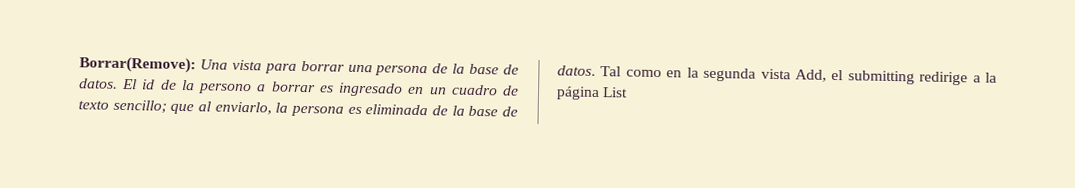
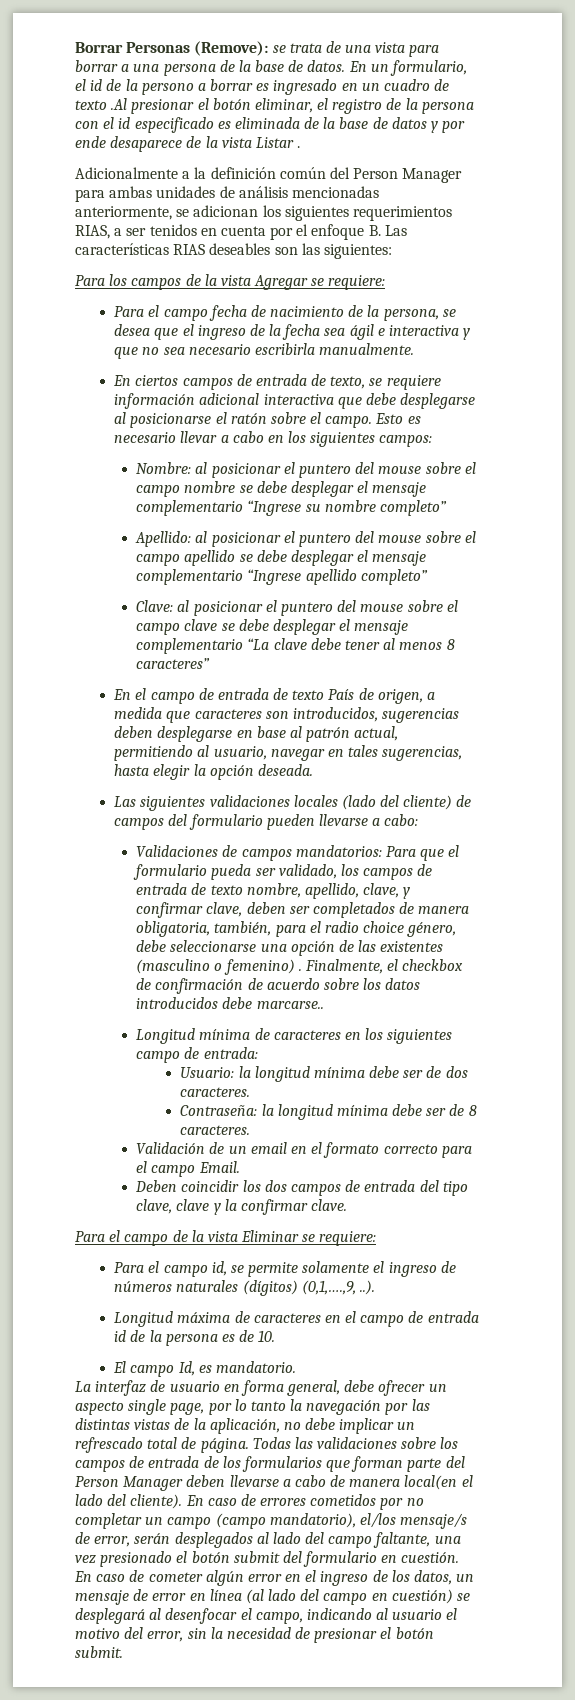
[79,56,228,74] Borrar(Remove): Una -> [75,41,372,56] Borrar Personas (Remove): se trata de una
(345, 66) none -> [121,64,130,72] a
[122,78,138,90] El -> [348,60,468,76] [75,79,86,91] En un formulario, el
[112,99,344,117] sencillo; que al enviarlo, la persona -> [111,98,474,114] [75,117,214,133] .Al presionar el botón eliminar, el registro de la persona con el id especificado
[557,65,997,86] [556,86,629,101] datos. Tal como en la segunda vista Add, el submitting redirige a la página List -> [391,117,466,133] [75,136,301,152] [75,167,463,183] [75,186,379,202] [75,205,452,221] [75,224,407,240] [75,243,392,259] [75,274,386,290] [114,305,456,321] [114,324,471,340] [114,343,415,359] [113,374,441,390] [114,393,476,409] [114,412,421,428] [114,431,433,447] [136,462,476,478] [136,481,427,497] [136,500,447,516] [135,531,476,547] [136,550,427,566] [136,569,428,585] [136,600,458,616] [136,619,409,635] [136,638,455,654] [136,658,211,669] [113,688,435,704] [114,707,460,723] [114,726,399,742] [114,745,463,761] [114,764,313,780] [114,795,472,811] [114,814,419,830] [136,845,460,861] [133,864,433,880] [136,883,411,899] [136,902,470,918] [136,921,457,937] [136,940,444,956] [136,959,464,975] [136,978,421,994] [136,997,324,1009] [136,1028,453,1044] [136,1047,258,1063] [180,1066,468,1082] [180,1087,251,1097] [180,1104,477,1120] [180,1125,251,1135] [136,1142,472,1158] [136,1161,240,1177] [135,1180,468,1196] [136,1199,348,1215] [75,1230,377,1246] [114,1261,456,1277] [114,1280,375,1296] [114,1311,479,1327] [114,1330,276,1346] [113,1361,296,1377] [75,1380,447,1396] [75,1399,430,1415] [75,1418,416,1434] [75,1437,459,1453] [75,1456,465,1472] [75,1475,473,1491] [75,1494,424,1510] [75,1513,468,1529] [75,1532,461,1548] [75,1551,460,1567] [74,1570,475,1586] [75,1589,471,1605] [75,1608,458,1624] [75,1627,434,1643] [75,1646,123,1658] datos y por ende desaparece de la vista Listar . // Adicionalmente a la definición común del Person Manager para ambas unidades de análisis mencionadas anteriormente, se adicionan los siguientes requerimientos RIAS, a ser tenidos en cuenta por el enfoque B. Las características RIAS deseables son las siguientes: // Para los campos de la vista Agregar se requiere: // Para el campo fecha de nacimiento de la persona, se desea que el ingreso de la fecha sea ágil e interactiva y que no sea necesario escribirla manualmente. // En ciertos campos de entrada de texto, se requiere información adicional interactiva que debe desplegarse al posicionarse el ratón sobre el campo. Esto es necesario llevar a cabo en los siguientes campos: // Nombre: al posicionar el puntero del mouse sobre el campo nombre se debe desplegar el mensaje complementario “Ingrese su nombre completo” // Apellido: al posicionar el puntero del mouse sobre el campo apellido se debe desplegar el mensaje complementario “Ingrese apellido completo” // Clave: al posicionar el puntero del mouse sobre el campo clave se debe desplegar el mensaje complementario “La clave debe tener al menos 8 caracteres” // En el campo de entrada de texto País de origen, a medida que caracteres son introducidos, sugerencias deben desplegarse en base al patrón actual, permitiendo al usuario, navegar en tales sugerencias, hasta elegir la opción deseada. // Las siguientes validaciones locales (lado del cliente) de campos del formulario pueden llevarse a cabo: // Validaciones de campos mandatorios: Para que el formulario pueda ser validado, los campos de entrada de texto nombre, apellido, clave, y confirmar clave, deben ser completados de manera obligatoria, también, para el radio choice género, debe seleccionarse una opción de las existentes (masculino o femenino) . Finalmente, el checkbox de confirmación de acuerdo sobre los datos introducidos debe marcarse.. // Longitud mínima de caracteres en los siguientes campo de entrada: // Usuario: la longitud mínima debe ser de dos caracteres. // Contraseña: la longitud mínima debe ser de 8 caracteres. // Validación de un email en el formato correcto para el campo Email. // Deben coincidir los dos campos de entrada del tipo clave, clave y la confirmar clave. // Para el campo de la vista Eliminar se requiere: // Para el campo id, se permite solamente el ingreso de números naturales (dígitos) (0,1,….,9, ..). // Longitud máxima de caracteres en el campo de entrada id de la persona es de 10. // El campo Id, es mandatorio. // La interfaz de usuario en forma general, debe ofrecer un aspecto single page, por lo tanto la navegación por las distintas vistas de la aplicación, no debe implicar un refrescado total de página. Todas las validaciones sobre los campos de entrada de los formularios que forman parte del Person Manager deben llevarse a cabo de manera local(en el lado del cliente). En caso de errores cometidos por no completar un campo (campo mandatorio), el/los mensaje/s de error, serán desplegados al lado del campo faltante, una vez presionado el botón submit del formulario en cuestión. En caso de cometer algún error en el ingreso de los datos, un mensaje de error en línea (al lado del campo en cuestión) se desplegará al desenfocar el campo, indicando al usuario el motivo del error, sin la necesidad de presionar el botón submit.

